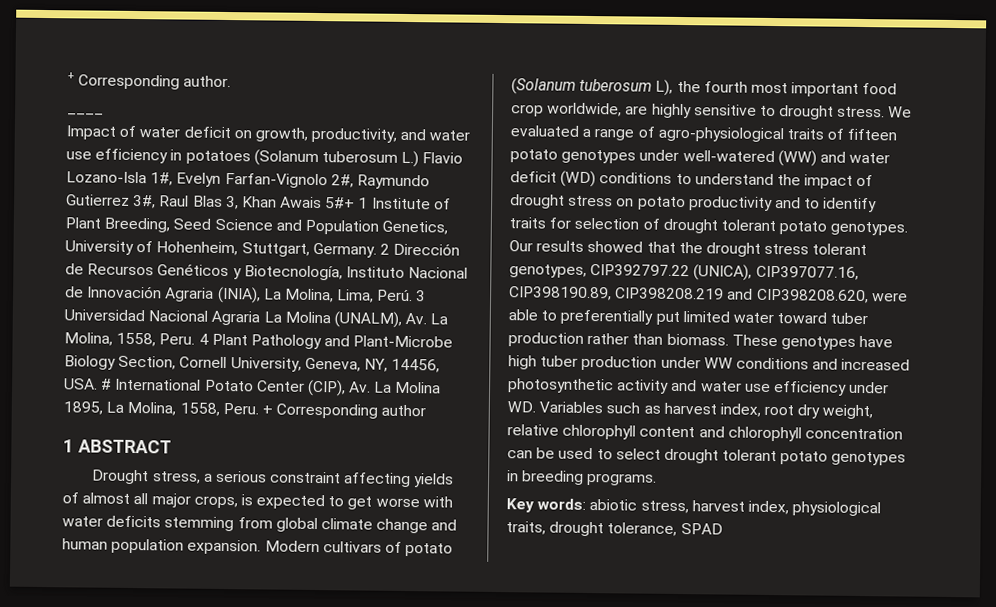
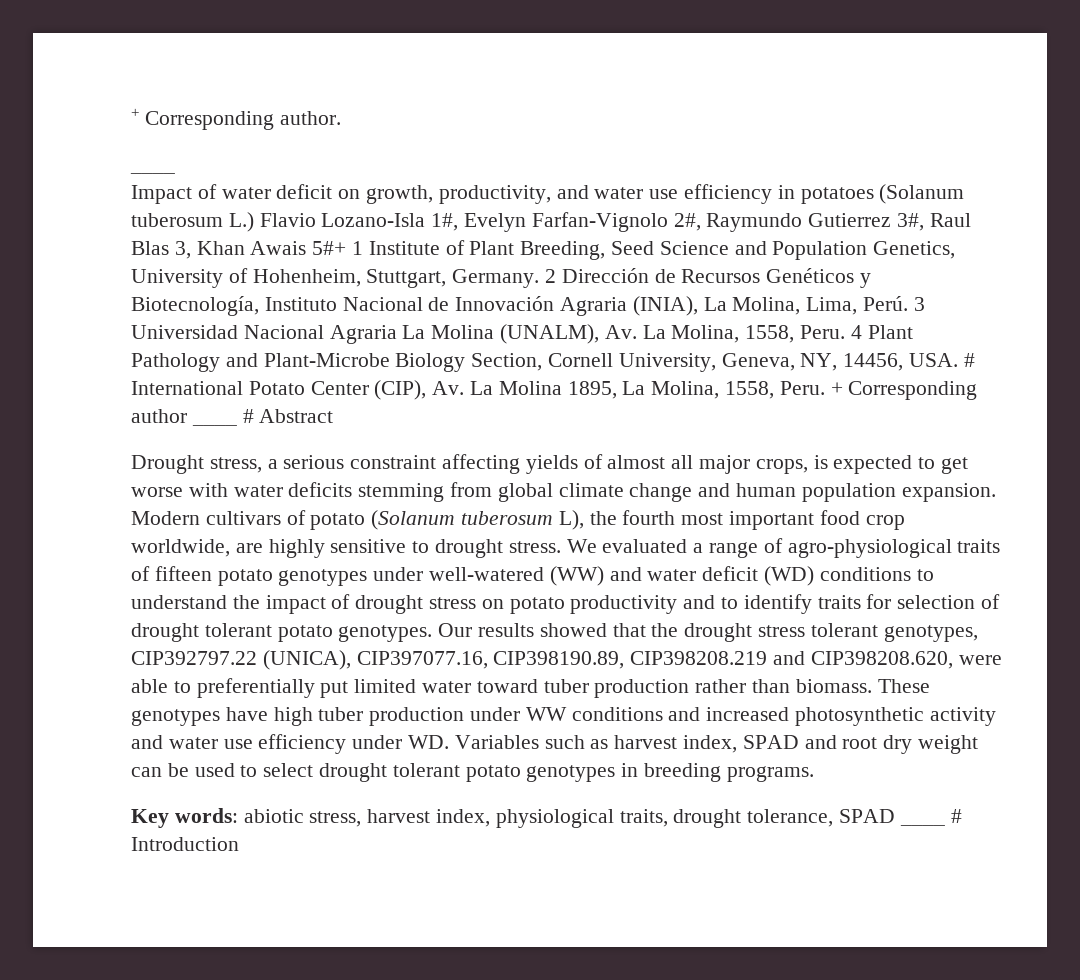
[63,439,172,454] // 1 ABSTRACT -> [191,423,237,426] [242,409,334,423] ____ # Abstract
[764,404,874,420] [507,424,903,442] root dry weight, relative chlorophyll content and chlorophyll concentration -> [742,735,979,754] SPAD and root dry weight
(723, 529) none -> [899,823,945,826] [950,809,962,823] [131,837,239,851] ____ # Introduction

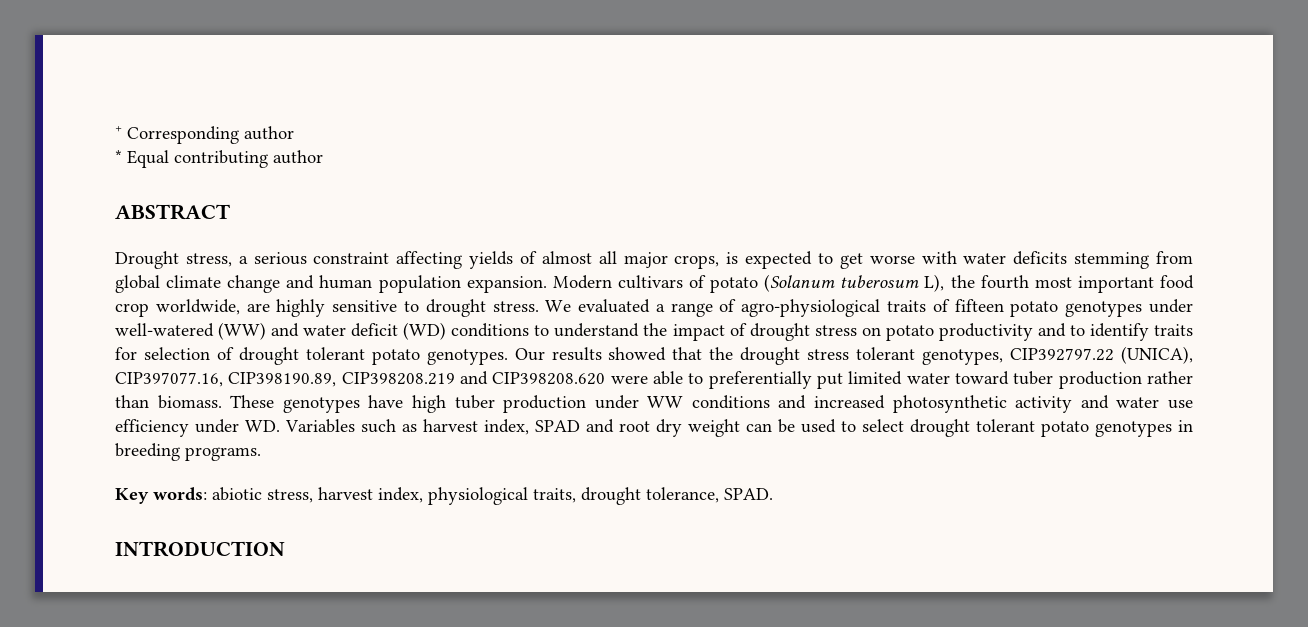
[131,108,341,130] [130,171,175,174] [131,184,965,204] [131,212,971,232] [131,240,956,260] [131,268,872,288] [131,296,925,316] [131,324,913,344] [131,353,975,372] [131,380,978,400] [131,409,187,423] [191,423,237,426] [242,409,334,423] + Corresponding author. // ____ // Impact of water deficit on growth, productivity, and water use efficiency in potatoes (Solanum tuberosum L.) Flavio Lozano-Isla 1#, Evelyn Farfan-Vignolo 2#, Raymundo Gutierrez 3#, Raul Blas 3, Khan Awais 5#+ 1 Institute of Plant Breeding, Seed Science and Population Genetics, University of Hohenheim, Stuttgart, Germany. 2 Dirección de Recursos Genéticos y Biotecnología, Instituto Nacional de Innovación Agraria (INIA), La Molina, Lima, Perú. 3 Universidad Nacional Agraria La Molina (UNALM), Av. La Molina, 1558, Peru. 4 Plant Pathology and Plant-Microbe Biology Section, Cornell University, Geneva, NY, 14456, USA. # International Potato Center (CIP), Av. La Molina 1895, La Molina, 1558, Peru. + Corresponding author ____ # Abstract -> [115,126,294,144] [115,150,323,168] [115,204,230,220] + Corresponding author // * Equal contributing author // ABSTRACT
[810,651,953,669] CIP398208.620, -> [492,372,606,385] CIP398208.620
[839,809,896,823] [899,823,945,826] [950,809,962,823] [131,837,239,851] SPAD ____ # Introduction -> [724,488,773,500] [115,541,285,557] SPAD. // INTRODUCTION

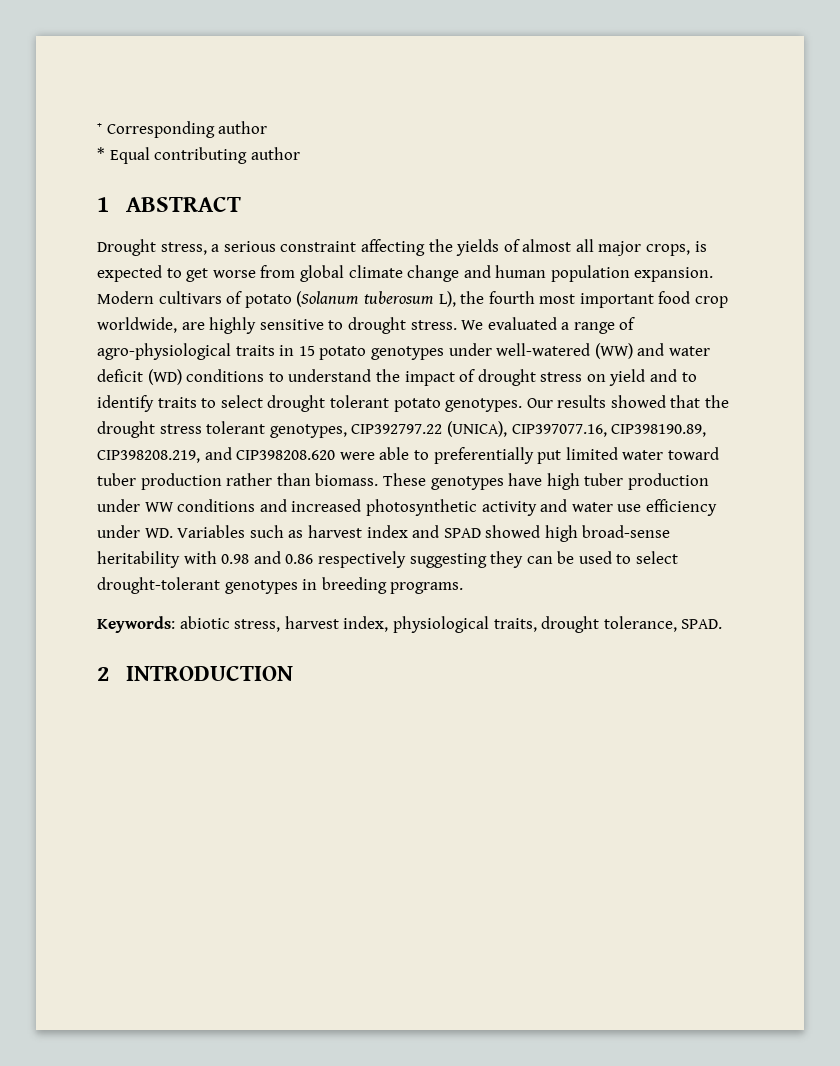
(323, 157) none -> [97,197,109,212] 1
(463, 260) none -> [428,239,453,252] the
[921,251,1150,269] with water deficits stemming -> (256, 274) none
[932,299,1004,312] of fifteen -> [279,345,315,356] in 15
[885,323,1033,341] potato productivity -> [609,369,646,386] yield
[115,347,234,360] for selection of -> [201,395,263,408] to select
[341,372,455,385] CIP398208.219 -> [97,450,200,463] CIP398208.219,
[484,419,740,437] index, SPAD and root dry weight -> [366,525,671,542] [97,551,524,568] index and SPAD showed high broad-sense heritability with 0.98 and 0.86 respectively suggesting they
[910,419,1089,437] drought tolerant potato -> [97,577,220,594] drought-tolerant
[115,487,207,504] Key words: -> [97,616,175,633] Keywords:
(773, 494) none -> [97,667,109,681] 2

